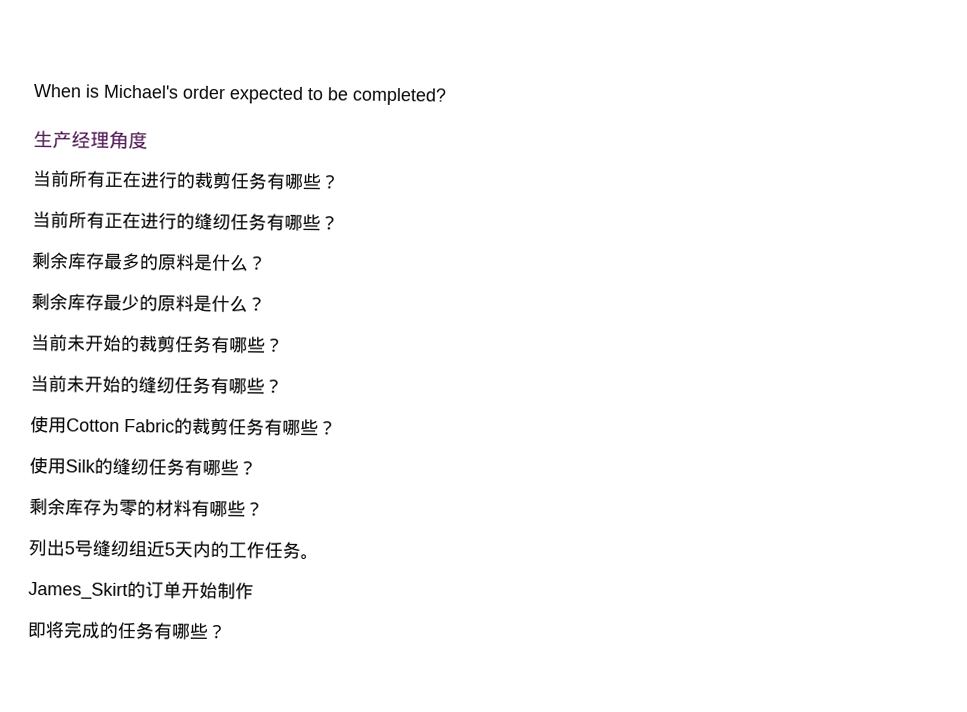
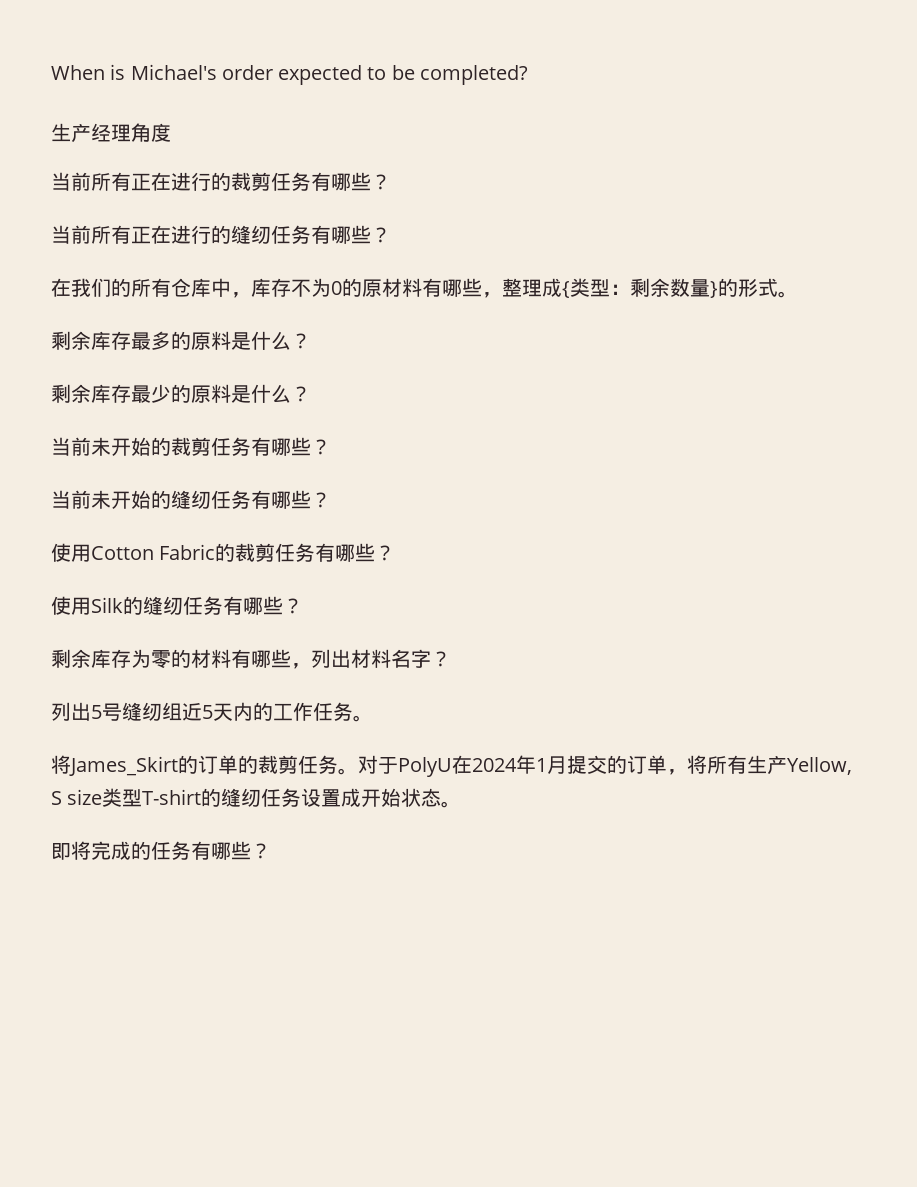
(339, 223) none -> [51,278,798,298] // 在我们的所有仓库中，库存不为0的原材料有哪些，整理成{类型：剩余数量}的形式。
(246, 509) none -> [291,649,431,669] ，列出材料名字
(319, 557) none -> [51,755,71,774] 将
[181,581,254,600] 开始制作 -> [238,755,852,777] [51,788,462,808] 的裁剪任务。对于PolyU在2024年1月提交的订单，将所有生产Yellow, S size类型T-shirt的缝纫任务设置成开始状态。

